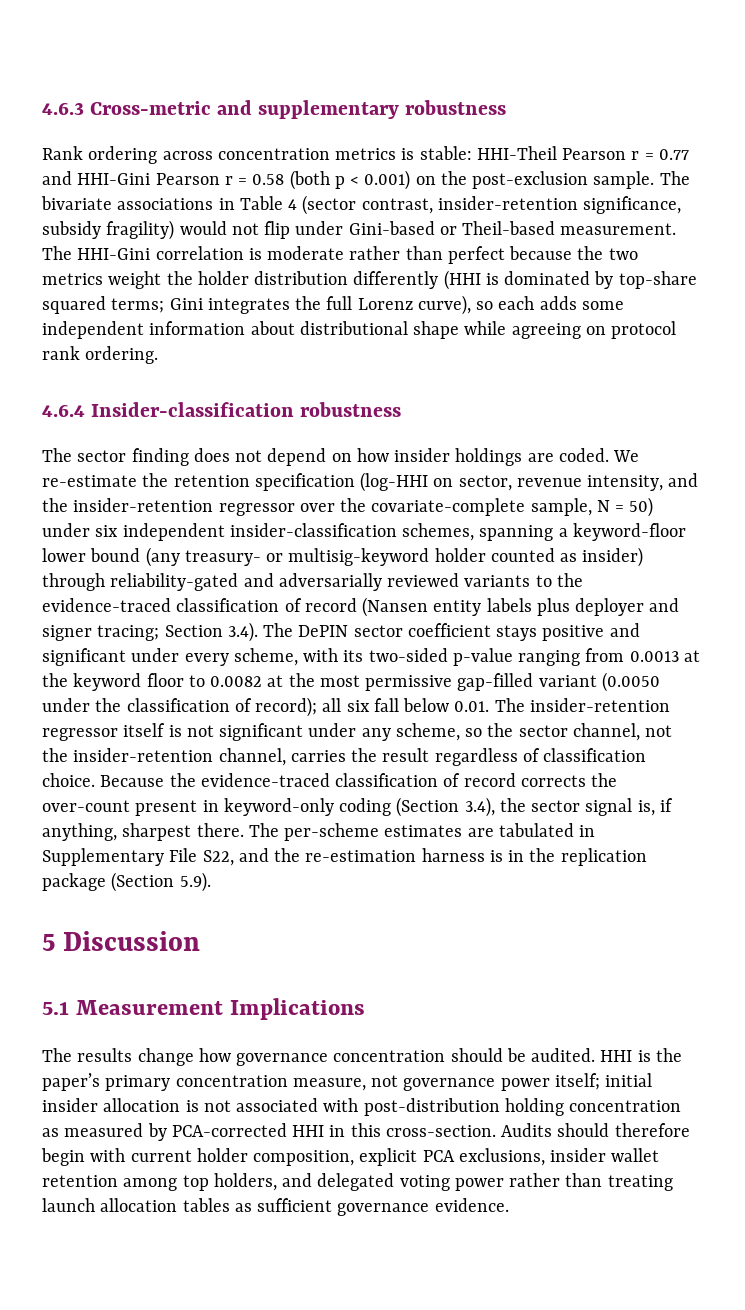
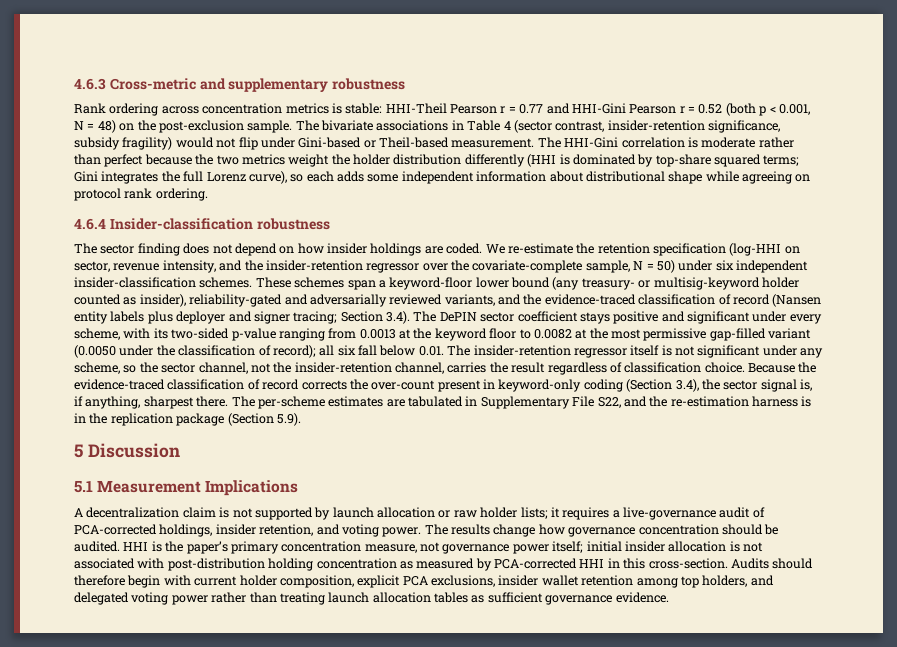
[252,174,285,185] 0.58 -> [698,104,723,114] 0.52
[364,170,411,190] 0.001) -> [778,104,810,115] [74,120,116,133] 0.001, N = 48)
[402,523,554,541] schemes, spanning -> [199,277,376,290] schemes. These schemes span
[582,547,644,567] [42,573,105,591] insider) through -> [139,294,186,307] insider),
[464,575,552,587] variants to -> [444,294,521,306] variants, and
(366, 1009) none -> [74,507,765,520] [74,524,422,537] A decentralization claim is not supported by launch allocation or raw holder lists; it requires a live-governance audit of PCA-corrected holdings, insider retention, and voting power.

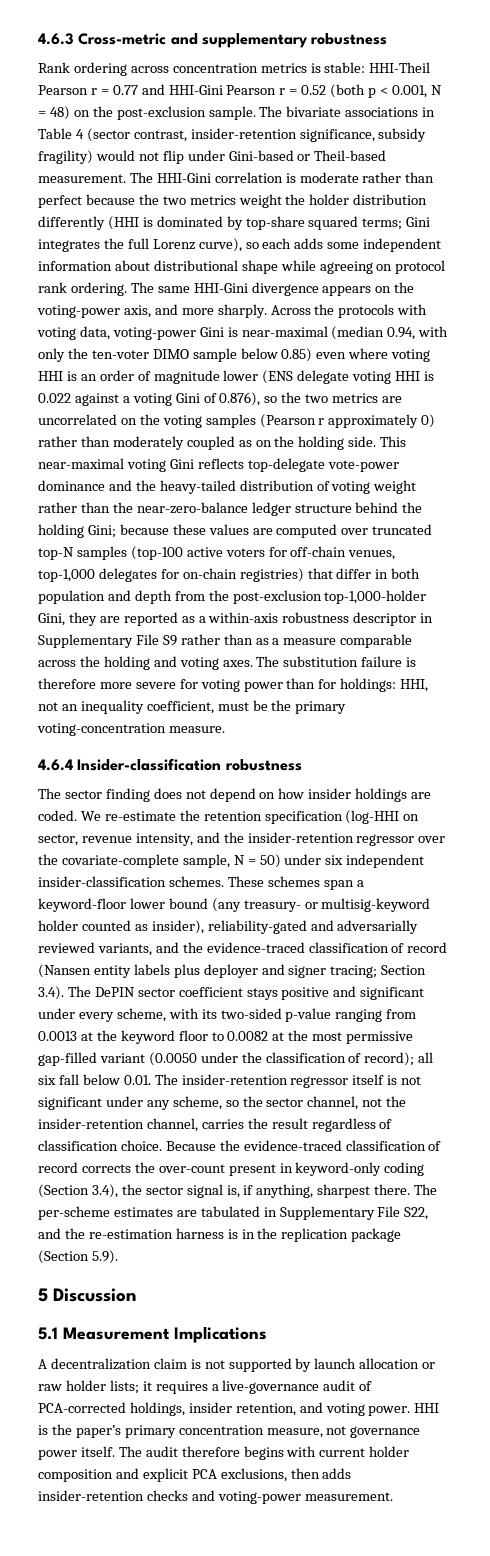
(208, 194) none -> [130,282,415,296] [37,304,428,318] [37,326,449,340] [38,348,431,362] [38,370,435,384] [38,392,403,406] [38,414,436,428] [38,436,407,450] [38,458,399,472] [38,480,417,494] [38,502,423,516] [38,524,433,538] [38,546,396,560] [38,568,421,582] [38,590,427,604] [38,612,434,626] [38,634,413,648] [38,656,417,670] [38,678,429,692] [38,700,347,714] [37,723,225,736] The same HHI-Gini divergence appears on the voting-power axis, and more sharply. Across the protocols with voting data, voting-power Gini is near-maximal (median 0.94, with only the ten-voter DIMO sample below 0.85) even where voting HHI is an order of magnitude lower (ENS delegate voting HHI is 0.022 against a voting Gini of 0.876), so the two metrics are uncorrelated on the voting samples (Pearson r approximately 0) rather than moderately coupled as on the holding side. This near-maximal voting Gini reflects top-delegate vote-power dominance and the heavy-tailed distribution of voting weight rather than the near-zero-balance ledger structure behind the holding Gini; because these values are computed over truncated top-N samples (top-100 active voters for off-chain venues, top-1,000 delegates for on-chain registries) that differ in both population and depth from the post-exclusion top-1,000-holder Gini, they are reported as a within-axis robustness descriptor in Supplementary File S9 rather than as a measure comparable across the holding and voting axes. The substitution failure is therefore more severe for voting power than for holdings: HHI, not an inequality coefficient, must be the primary voting-concentration measure.
[424,524,779,537] [74,541,120,552] The results change how governance concentration should be audited. -> (411, 1411) none
[552,541,763,553] [74,558,814,571] [74,575,161,588] itself; initial insider allocation is not associated with post-distribution holding concentration as measured by PCA-corrected HHI in this cross-section. Audits should therefore begin -> [80,1446,284,1460] itself. The audit therefore begins
[279,575,354,588] composition, -> [38,1468,139,1482] composition and
[498,575,774,588] [74,592,669,605] insider wallet retention among top holders, and delegated voting power rather than treating launch allocation tables as sufficient governance evidence. -> [290,1468,352,1479] [38,1490,393,1504] then adds insider-retention checks and voting-power measurement.

